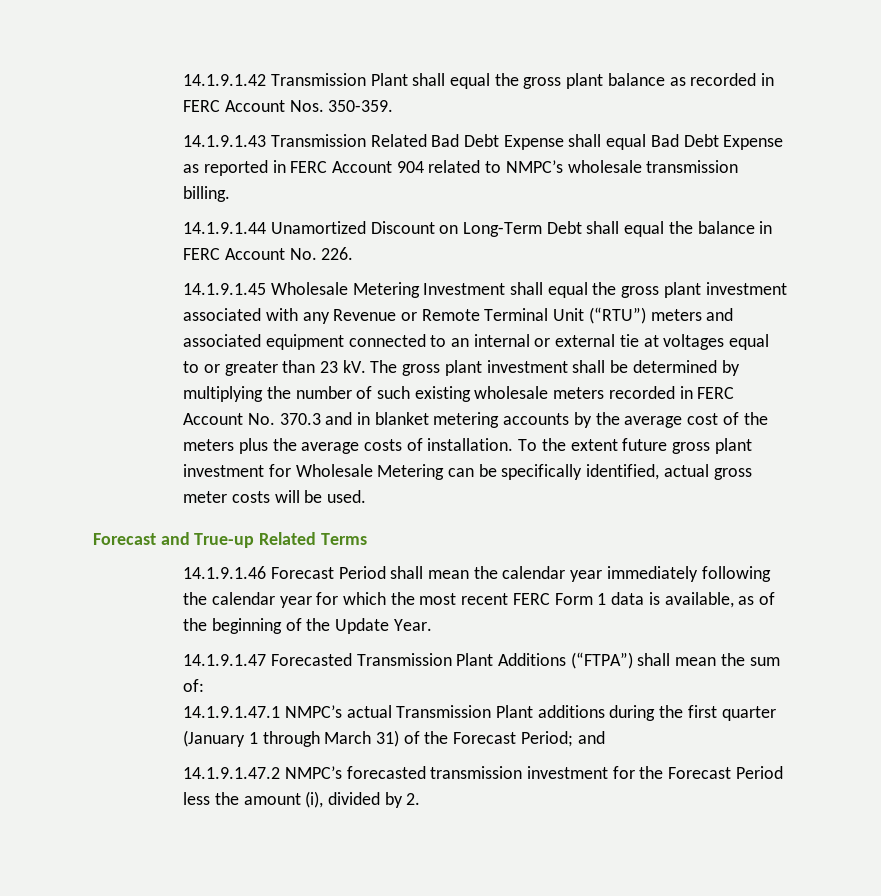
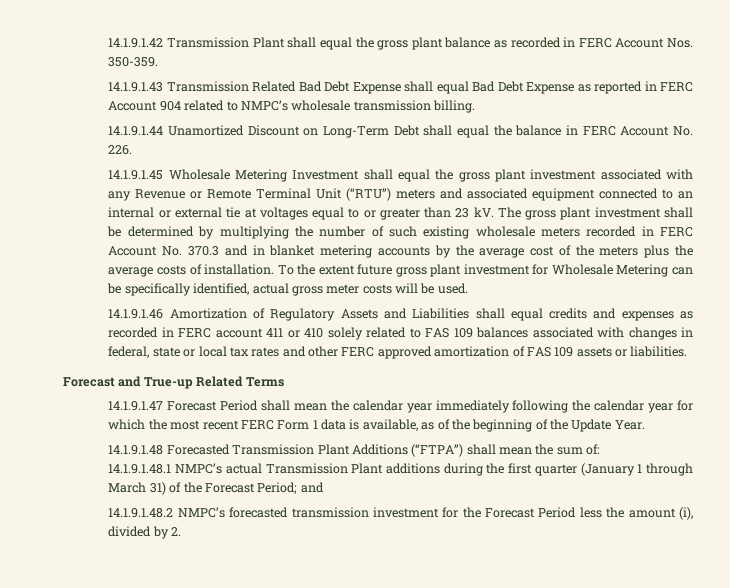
(367, 496) none -> [108,308,693,321] [108,327,693,340] [108,346,688,359] // 14.1.9.1.46 Amortization of Regulatory Assets and Liabilities shall equal credits and expenses as recorded in FERC account 411 or 410 solely related to FAS 109 balances associated with changes in federal, state or local tax rates and other FERC approved amortization of FAS 109 assets or liabilities.
[183,566,267,579] 14.1.9.1.46 -> [108,401,164,411] 14.1.9.1.47
[183,654,267,666] 14.1.9.1.47 -> [108,445,164,455] 14.1.9.1.48
[183,706,281,718] 14.1.9.1.47.1 -> [108,464,172,474] 14.1.9.1.48.1
[183,767,281,779] 14.1.9.1.47.2 -> [108,508,174,518] 14.1.9.1.48.2

